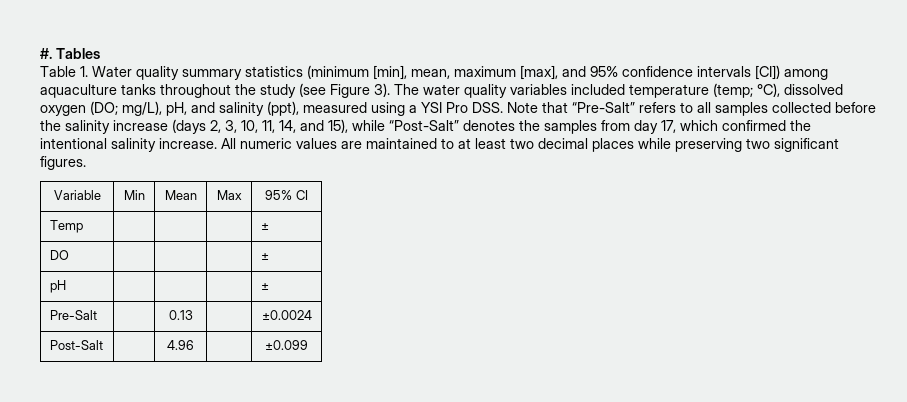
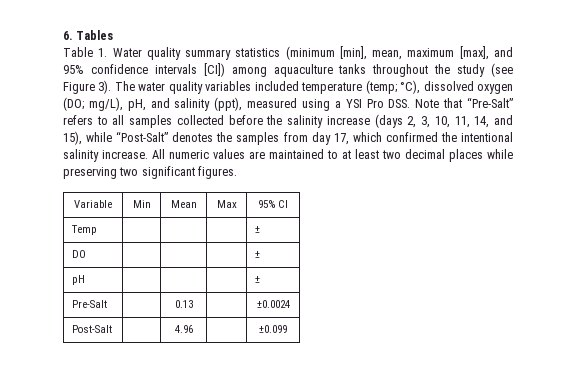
[40,48,52,59] #. -> [63,31,73,40] 6.

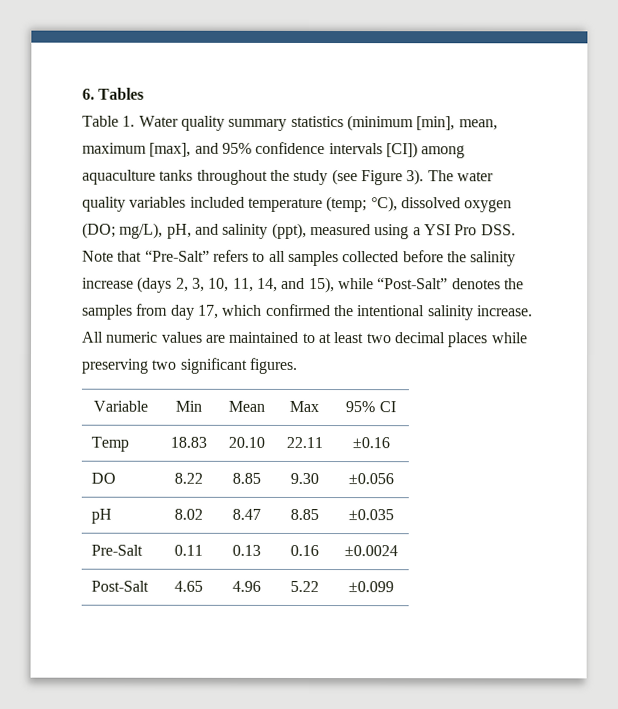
[255,226,261,233] [72,250,87,258] [255,251,261,258] [72,275,86,285] [255,276,261,283] | | | ± // DO | | | | ± // pH | | | | ± -> [169,436,207,448] [227,436,265,448] [285,436,323,449] [351,437,390,449] [91,472,117,484] [173,472,203,484] [231,472,261,484] [289,472,319,485] [347,473,394,485] [91,508,113,524] [173,508,203,520] [231,508,261,520] [289,508,319,521] [347,509,394,521] 18.83 | 20.10 | 22.11 | ±0.16 // DO | 8.22 | 8.85 | 9.30 | ±0.056 // pH | 8.02 | 8.47 | 8.85 | ±0.035
(108, 304) none -> [173,544,203,556] 0.11
(193, 304) none -> [289,544,319,557] 0.16
(113, 329) none -> [173,580,203,592] 4.65
(193, 329) none -> [289,580,319,593] 5.22

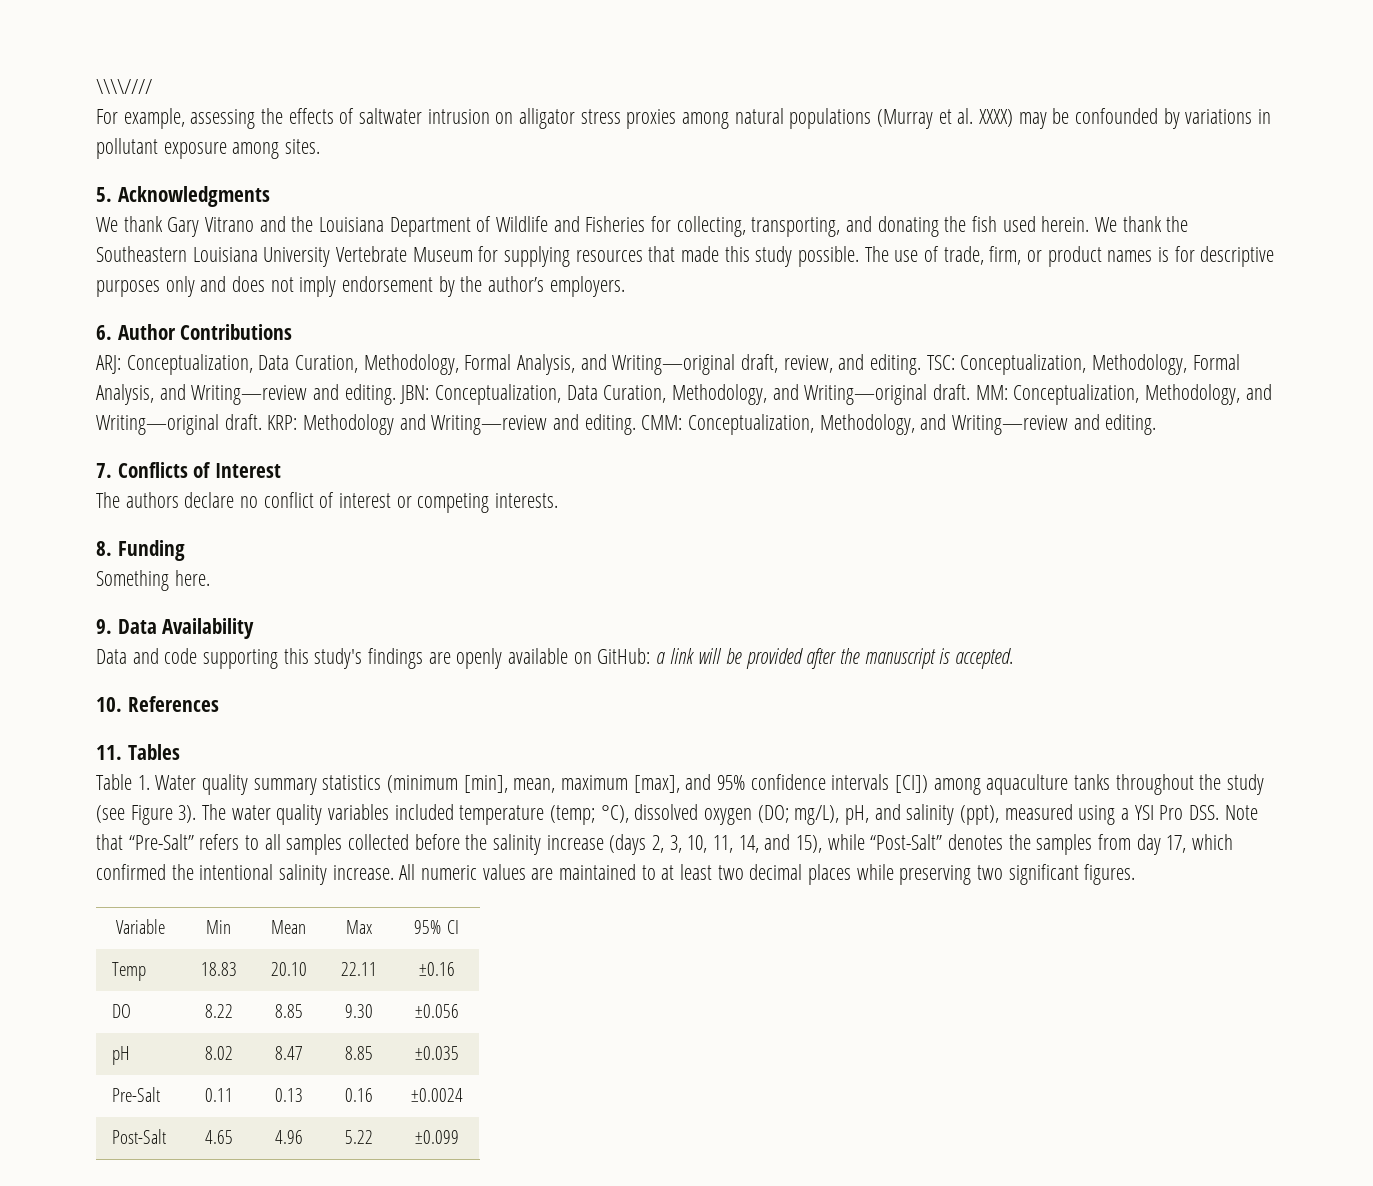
[82,88,95,100] 6. -> [96,79,152,94] [96,108,1272,129] [96,138,321,159] [96,186,270,207] [96,216,1189,237] [96,246,1275,267] [96,276,625,297] [96,324,293,340] [96,354,1240,375] [96,384,1272,405] [96,414,1157,435] [96,462,282,478] [96,492,559,513] [96,540,185,561] [96,570,210,591] [96,618,255,639] [96,648,1014,669] [96,696,219,712] [96,745,122,760] \\\\//// // For example, assessing the effects of saltwater intrusion on alligator stress proxies among natural populations (Murray et al. XXXX) may be confounded by variations in pollutant exposure among sites. // 5. Acknowledgments // We thank Gary Vitrano and the Louisiana Department of Wildlife and Fisheries for collecting, transporting, and donating the fish used herein. We thank the Southeastern Louisiana University Vertebrate Museum for supplying resources that made this study possible. The use of trade, firm, or product names is for descriptive purposes only and does not imply endorsement by the author’s employers. // 6. Author Contributions // ARJ: Conceptualization, Data Curation, Methodology, Formal Analysis, and Writing—original draft, review, and editing. TSC: Conceptualization, Methodology, Formal Analysis, and Writing—review and editing. JBN: Conceptualization, Data Curation, Methodology, and Writing—original draft. MM: Conceptualization, Methodology, and Writing—original draft. KRP: Methodology and Writing—review and editing. CMM: Conceptualization, Methodology, and Writing—review and editing. // 7. Conflicts of Interest // The authors declare no conflict of interest or competing interests. // 8. Funding // Something here. // 9. Data Availability // Data and code supporting this study's findings are openly available on GitHub: a link will be provided after the manuscript is accepted. // 10. References // 11.

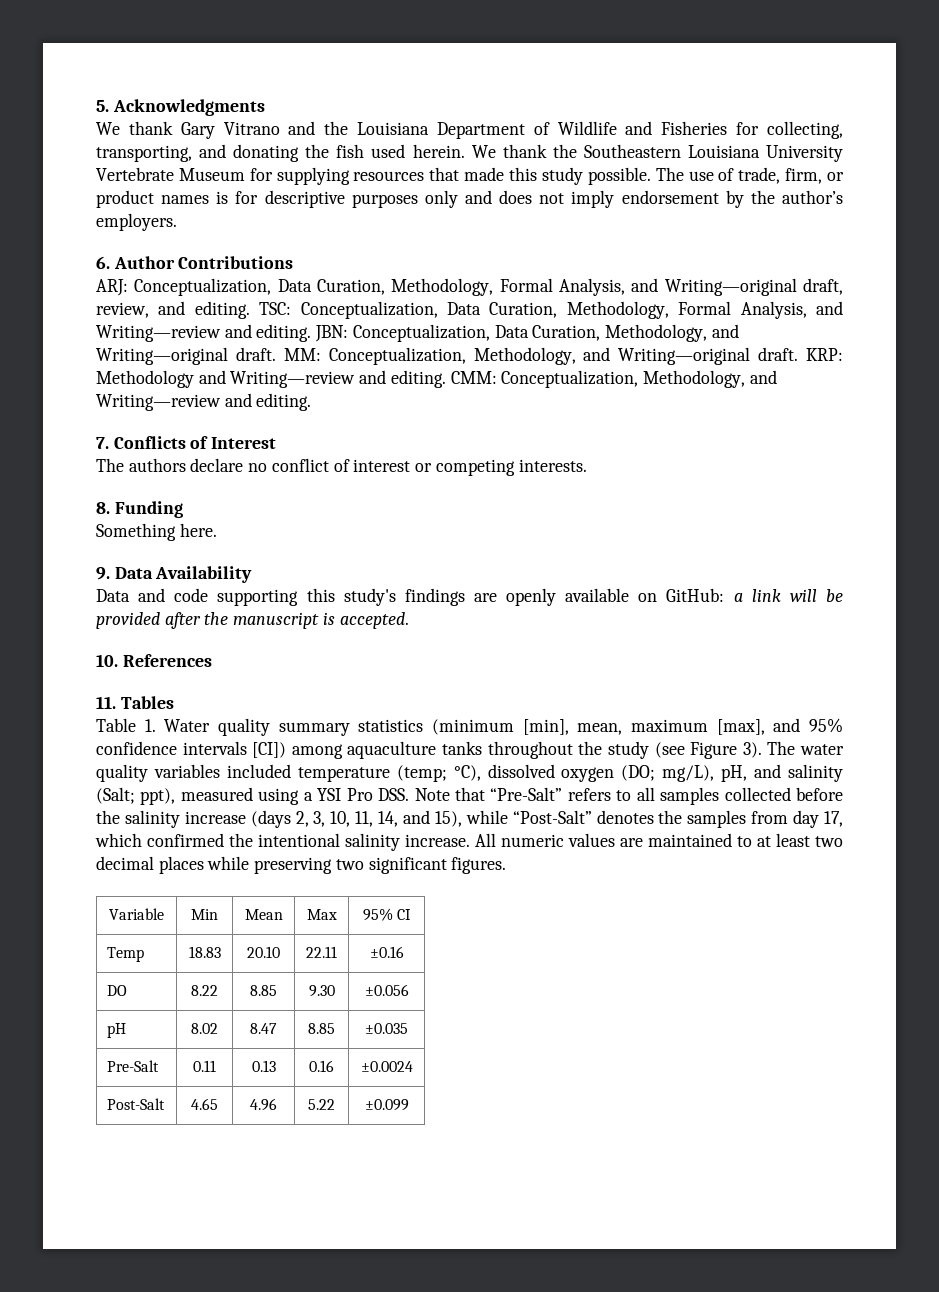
[96,79,152,94] [96,108,1272,129] [96,138,321,159] \\\\//// // For example, assessing the effects of saltwater intrusion on alligator stress proxies among natural populations (Murray et al. XXXX) may be confounded by variations in pollutant exposure among sites. // -> (96, 106) none
(1087, 364) none -> [447,302,558,318] Data Curation,
[960,805,1000,825] (ppt), -> [96,787,176,805] (Salt; ppt),

